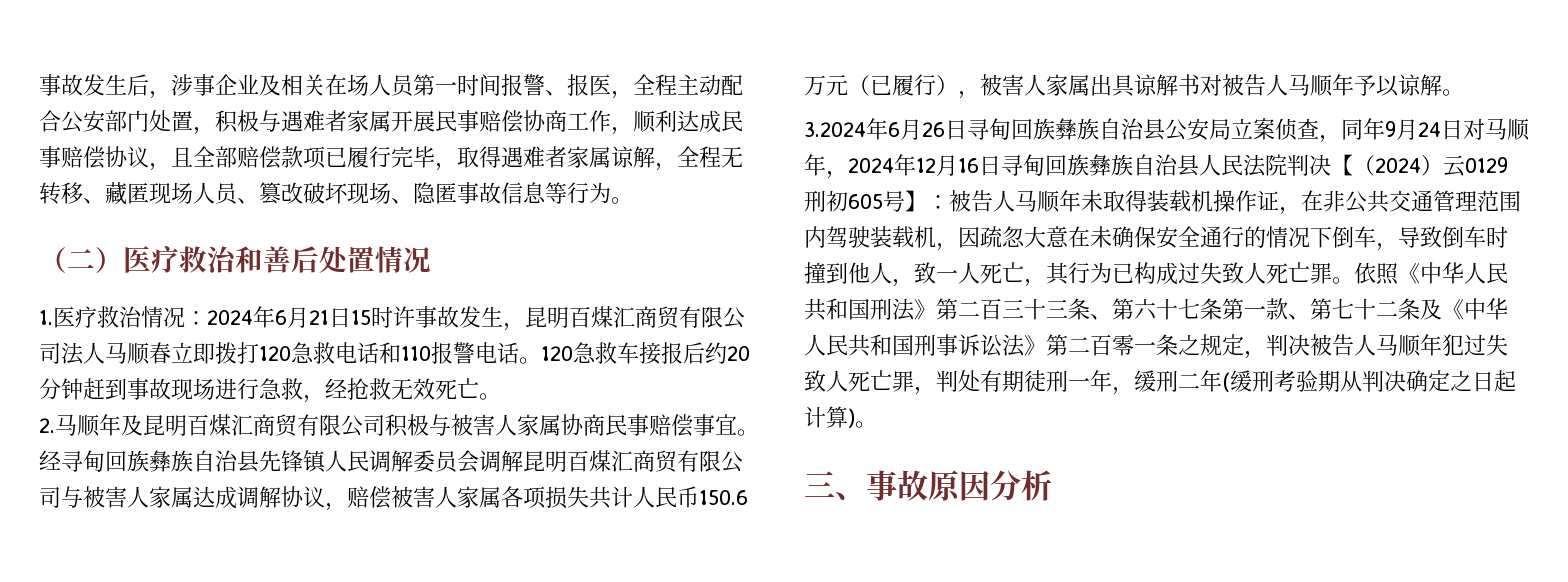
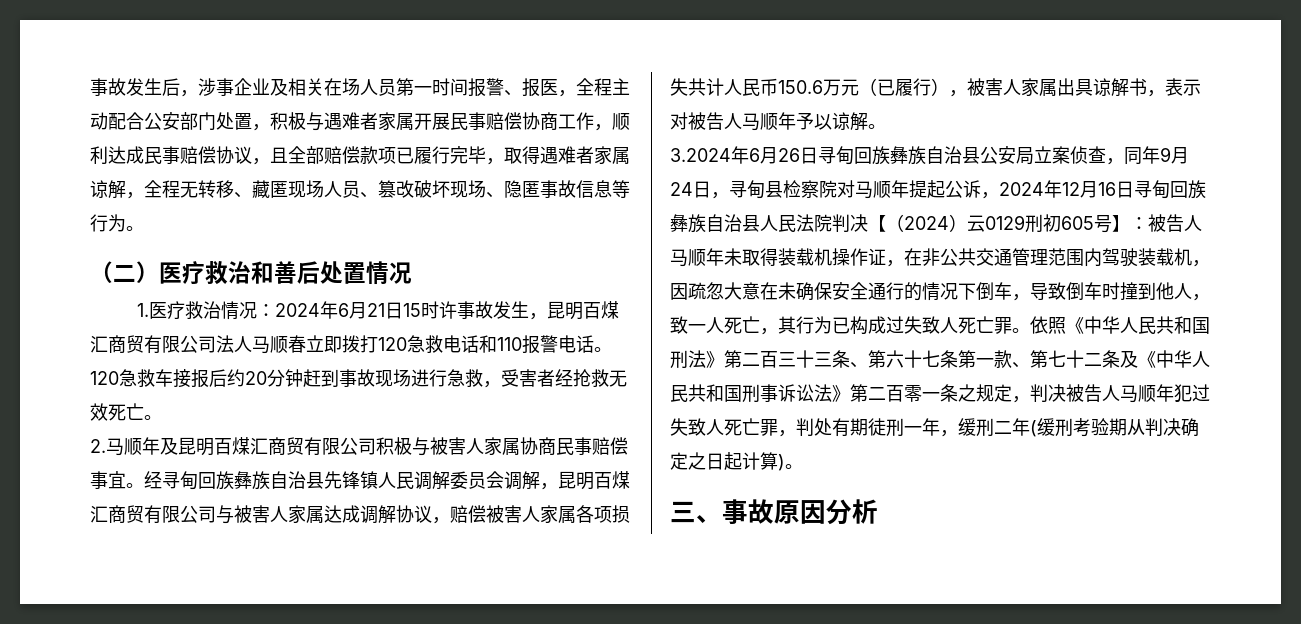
(325, 399) none -> [501,369,555,387] 受害者
(523, 461) none -> [540,483,558,490] ，
(1200, 85) none -> [1147,78,1201,97] ，表示
[1463,118,1530,141] [804,154,826,176] 对马顺年 -> [711,180,981,199] ，寻甸县检察院对马顺年提起公诉

